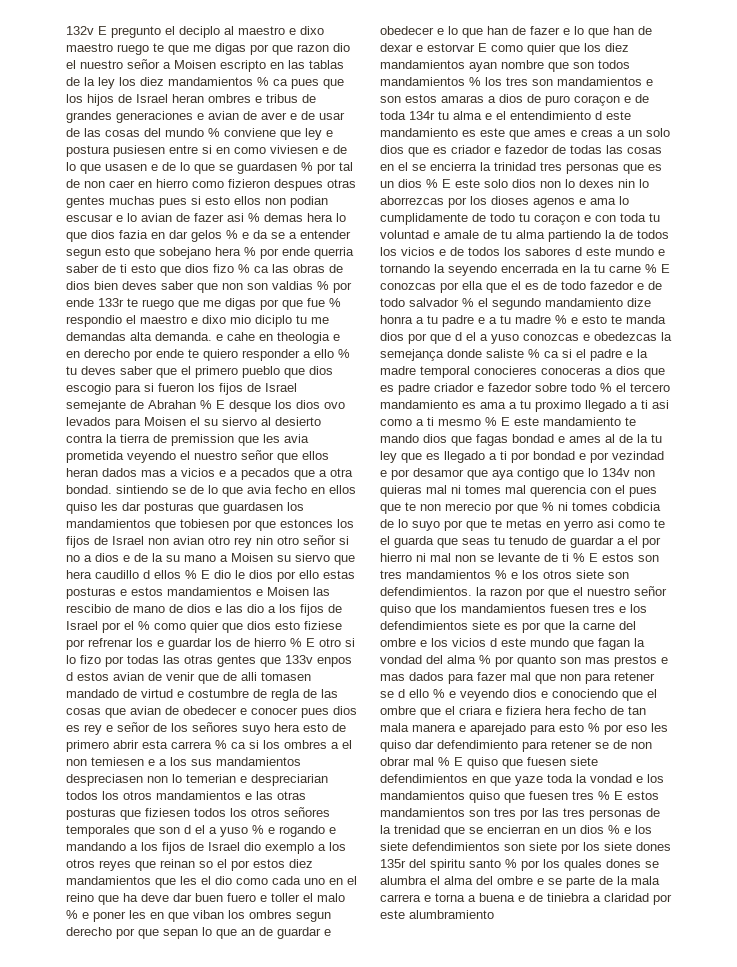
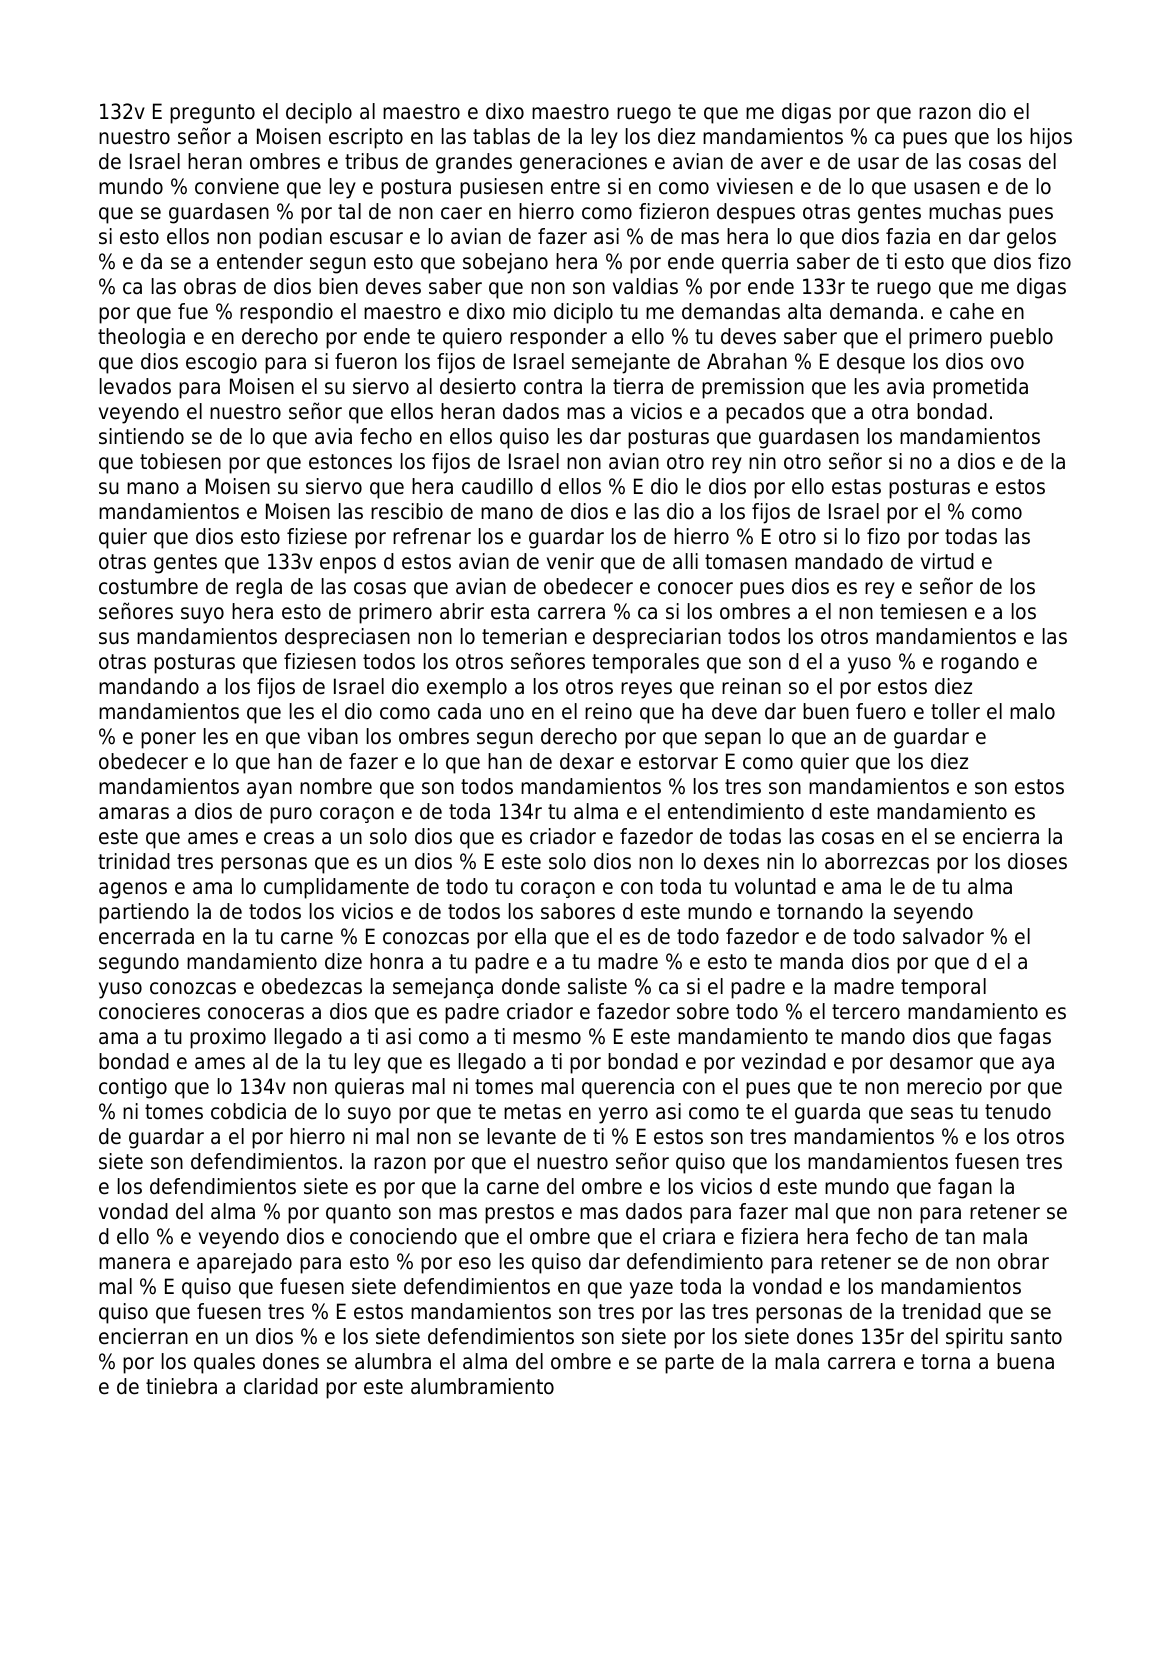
[264,213,303,222] demas -> [650,228,720,245] de mas
[444,230,479,239] amale -> [841,878,906,895] ama le

